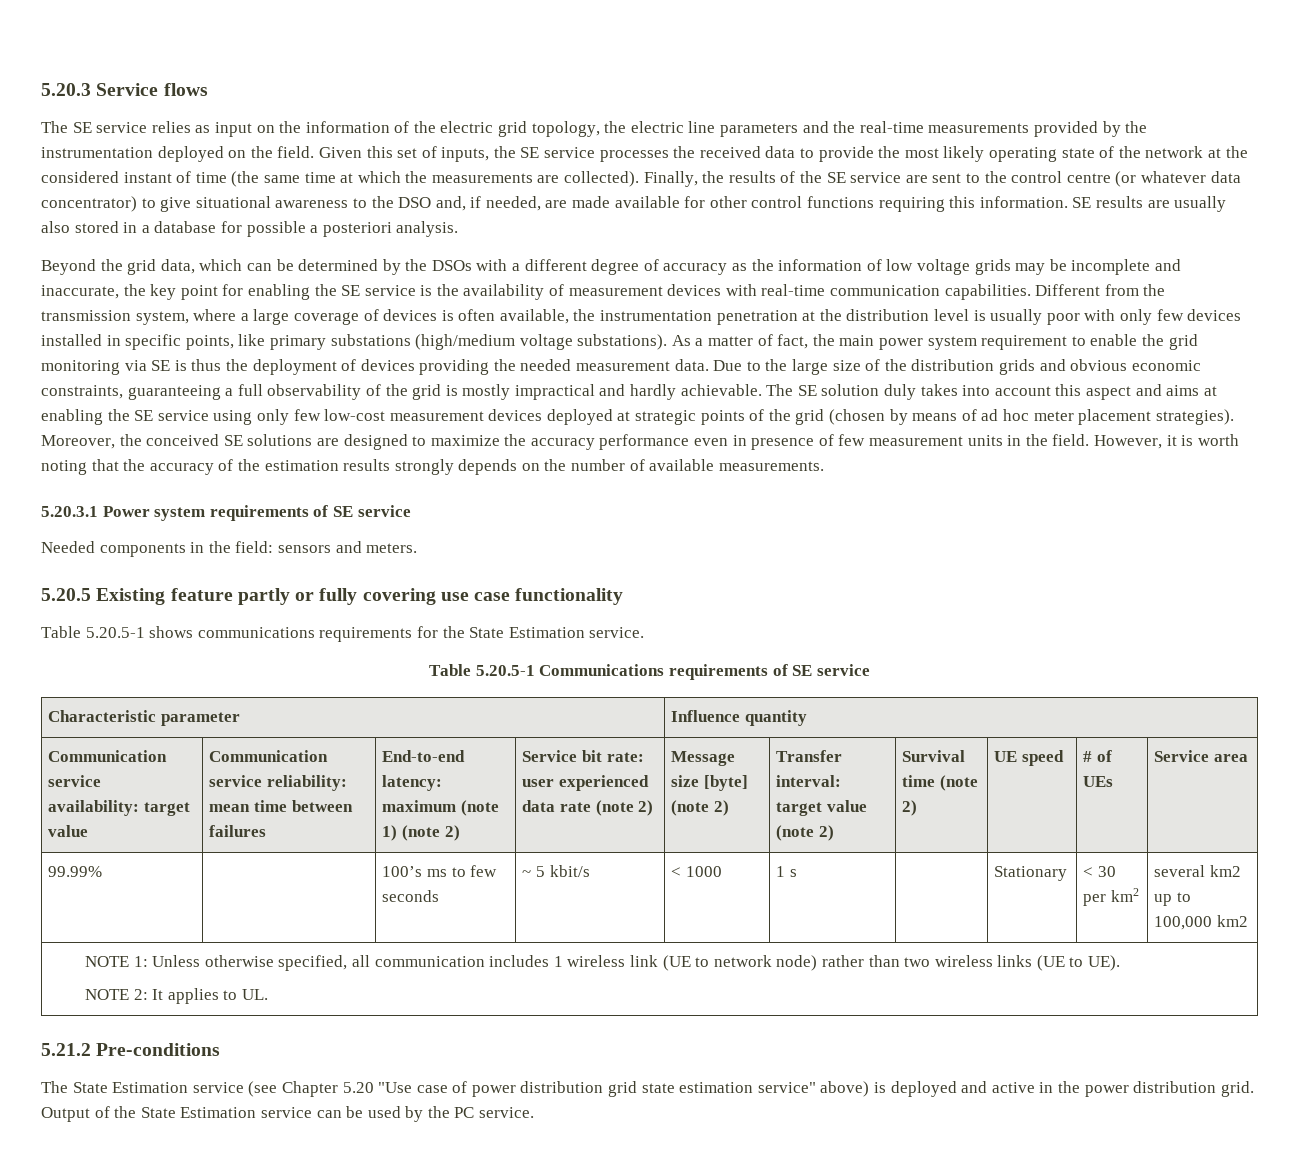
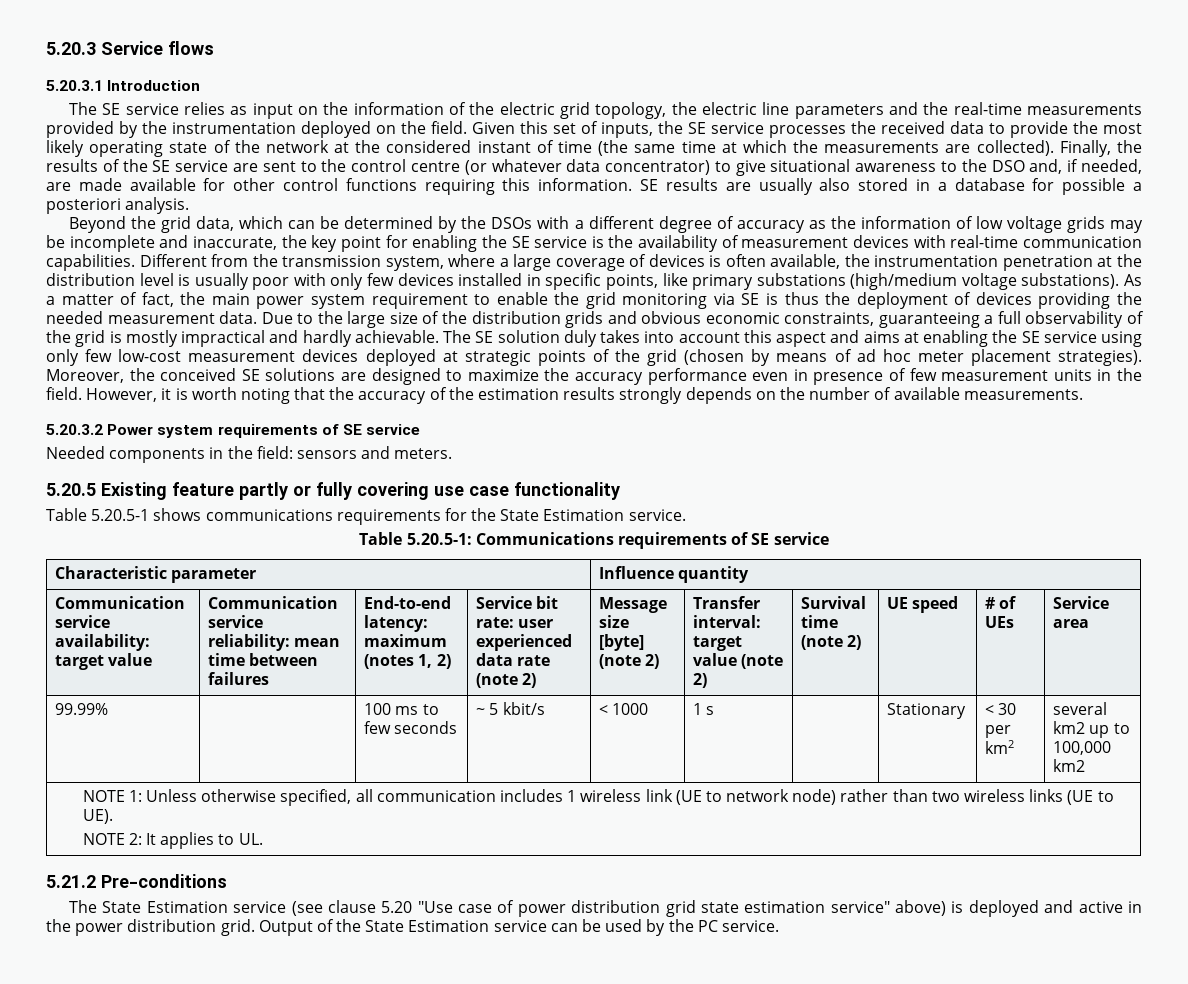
(208, 89) none -> [46,80,201,91] // 5.20.3.1 Introduction
[41,506,98,517] 5.20.3.1 -> [46,424,103,435] 5.20.3.2
[475,665,535,676] 5.20.5-1 -> [406,533,472,545] 5.20.5-1:
[461,800,500,816] [382,825,441,841] (note 1) (note -> [364,654,433,669] (notes 1,
[382,866,423,877] 100’s -> [364,703,392,715] 100
[281,1081,338,1097] Chapter -> [327,900,376,913] clause

